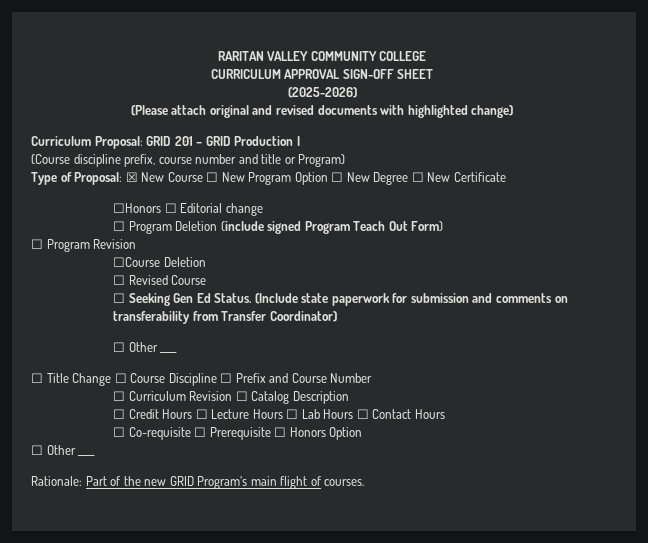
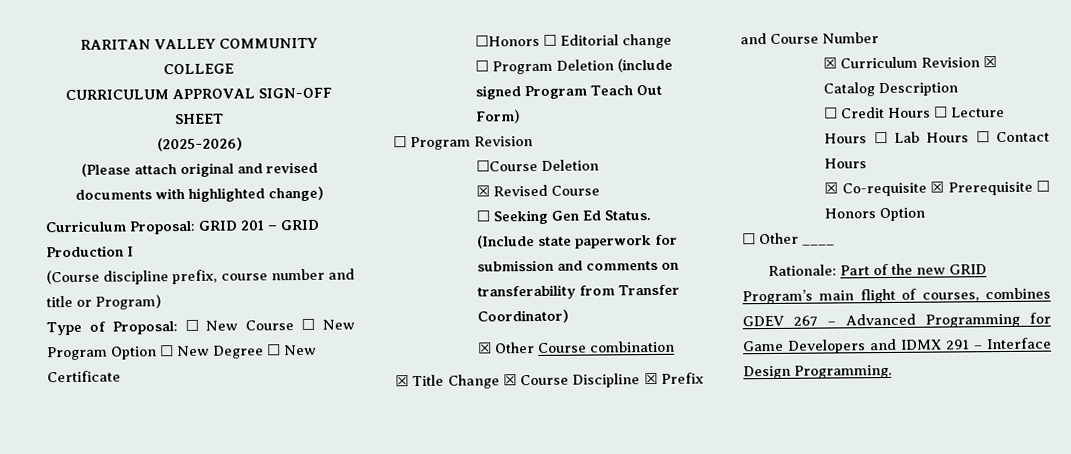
[125,172,138,182] ☒ -> [184,319,199,332] ☐
[113,275,126,285] ☐ -> [476,185,491,197] ☒
[113,342,158,352] [159,352,178,353] [31,373,43,383] ☐ Other ____ // ☐ -> [477,340,676,354] [395,375,409,387] ☒ Other Course combination // ☒
[114,373,127,383] ☐ -> [502,374,517,386] ☒
[220,373,233,383] ☐ -> [643,372,658,385] ☒
[113,391,126,401] ☐ -> [823,57,838,69] ☒
[235,391,248,401] ☐ -> [983,56,998,68] ☒
[113,427,207,440] ☐ Co-requisite ☐ -> [824,181,945,197] ☒ Co-requisite ☒
[324,479,365,486] courses. -> [922,287,1051,302] [742,312,1051,328] [742,337,1052,354] [743,364,892,380] courses, combines GDEV 267 – Advanced Programming for Game Developers and IDMX 291 – Interface Design Programming.

